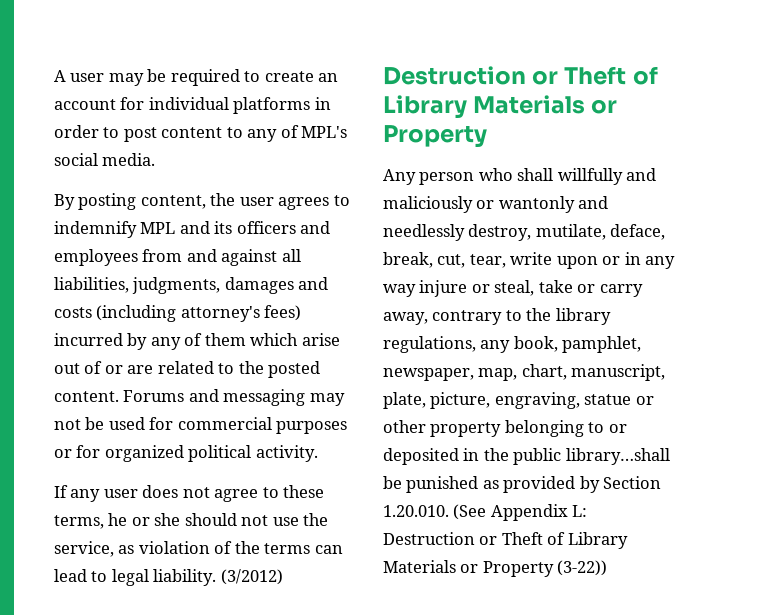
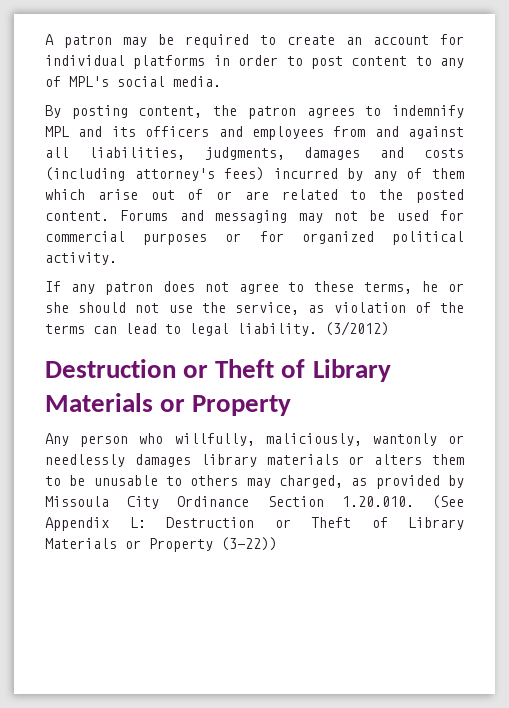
[70,73,105,82] user -> [64,35,112,48] patron
[239,197,274,206] user -> [247,106,296,119] patron
[103,489,138,498] user -> [104,282,153,295] patron
[517,168,657,185] [383,196,609,213] [383,224,666,241] [383,252,676,269] [383,280,643,297] [383,308,611,325] [383,336,642,353] [383,364,666,381] [383,392,654,409] [383,420,627,437] [383,448,670,465] [383,476,600,493] shall willfully and maliciously or wantonly and needlessly destroy, mutilate, deface, break, cut, tear, write upon or in any way injure or steal, take or carry away, contrary to the library regulations, any book, pamphlet, newspaper, map, chart, manuscript, plate, picture, engraving, statue or other property belonging to or deposited in the public library…shall be punished as provided by -> [174,433,464,446] [45,454,464,467] [45,475,464,489] [45,496,250,509] willfully, maliciously, wantonly or needlessly damages library materials or alters them to be unusable to others may charged, as provided by Missoula City Ordinance

